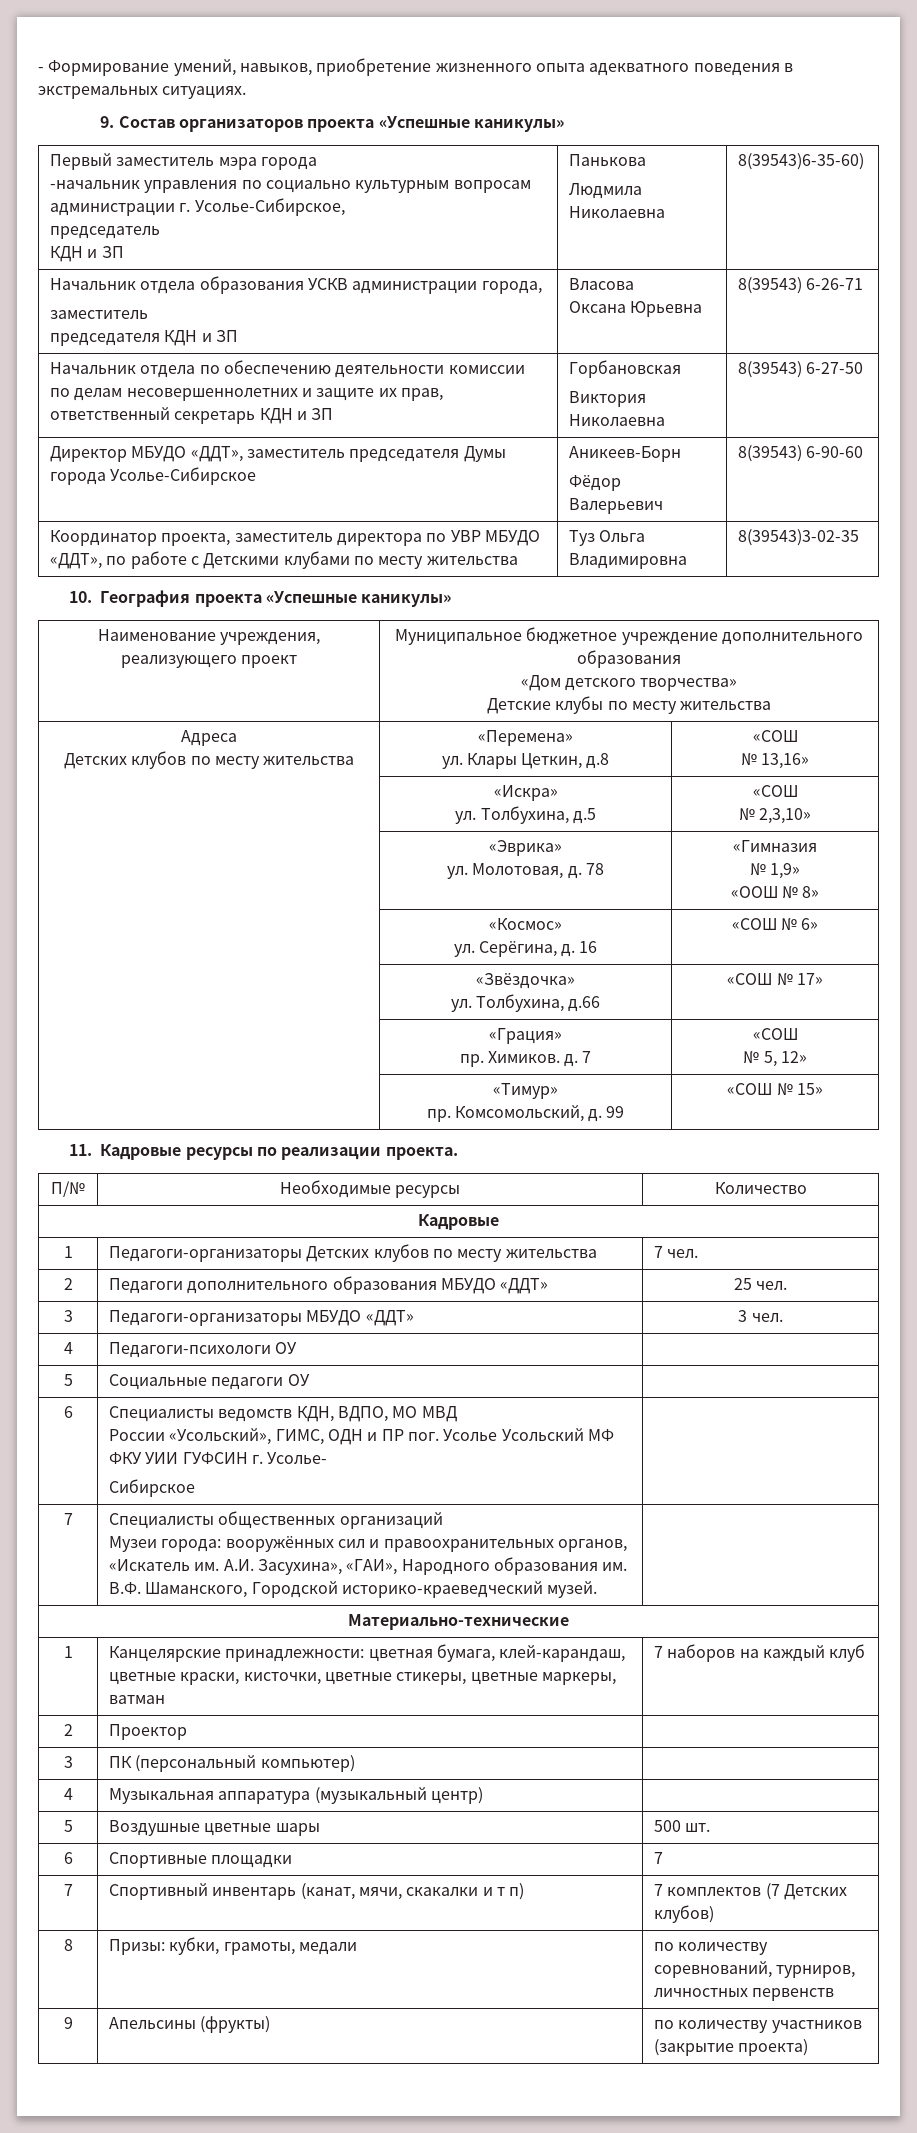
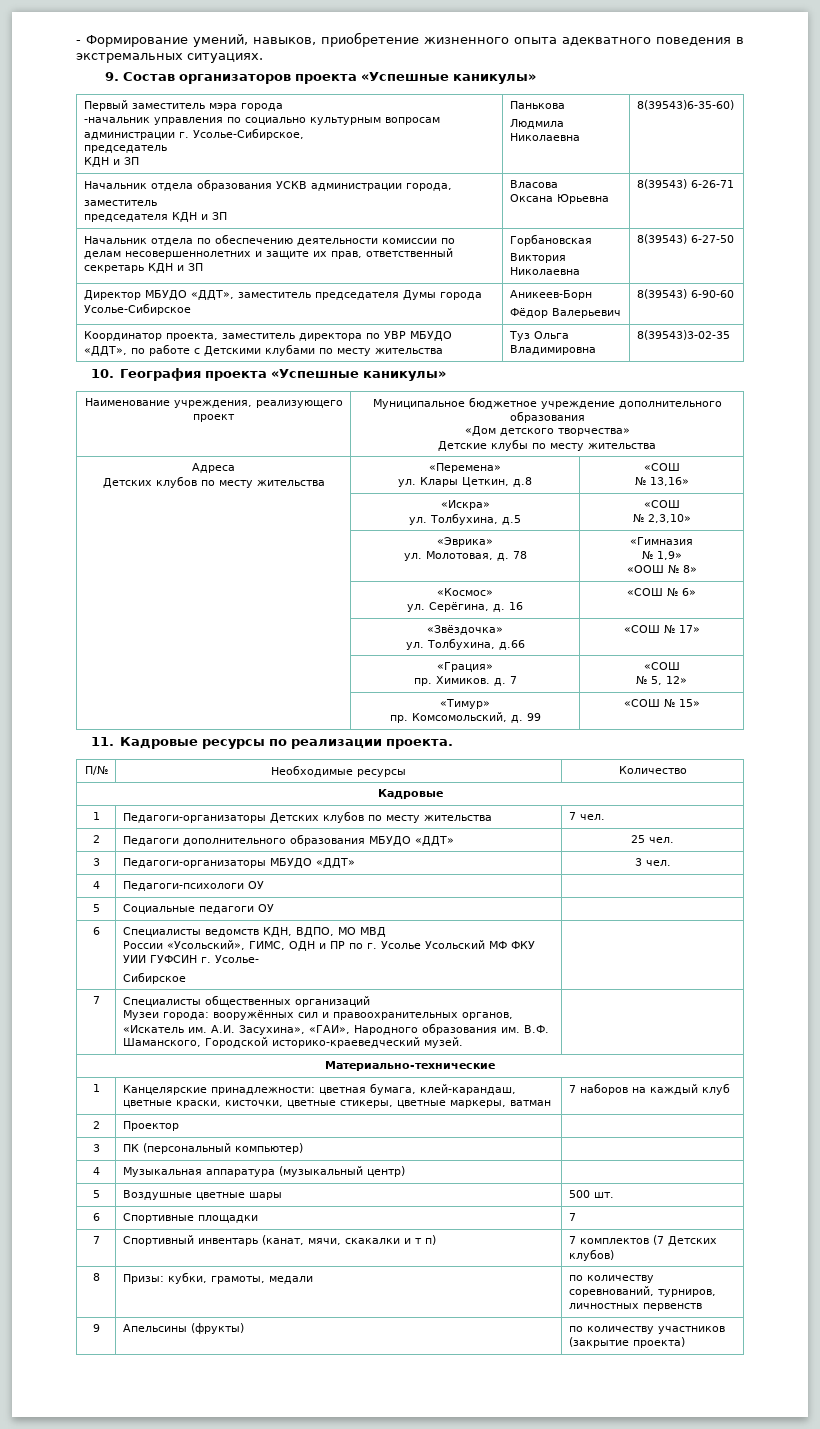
[407,1432,439,1441] пог. -> [348,943,377,949] по г.

